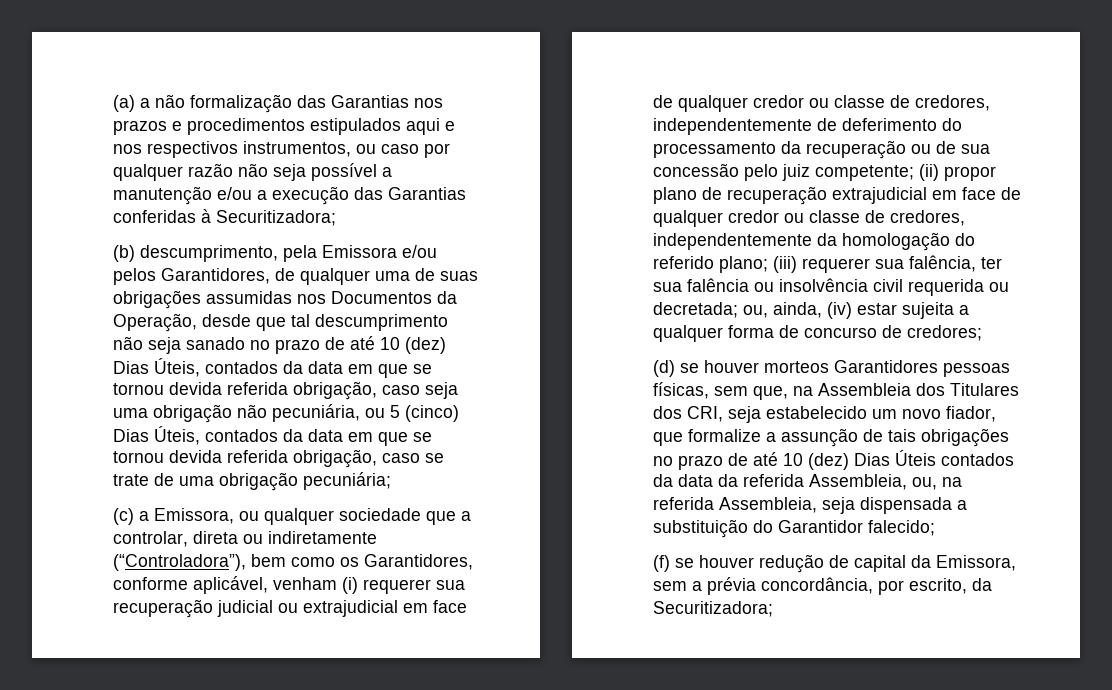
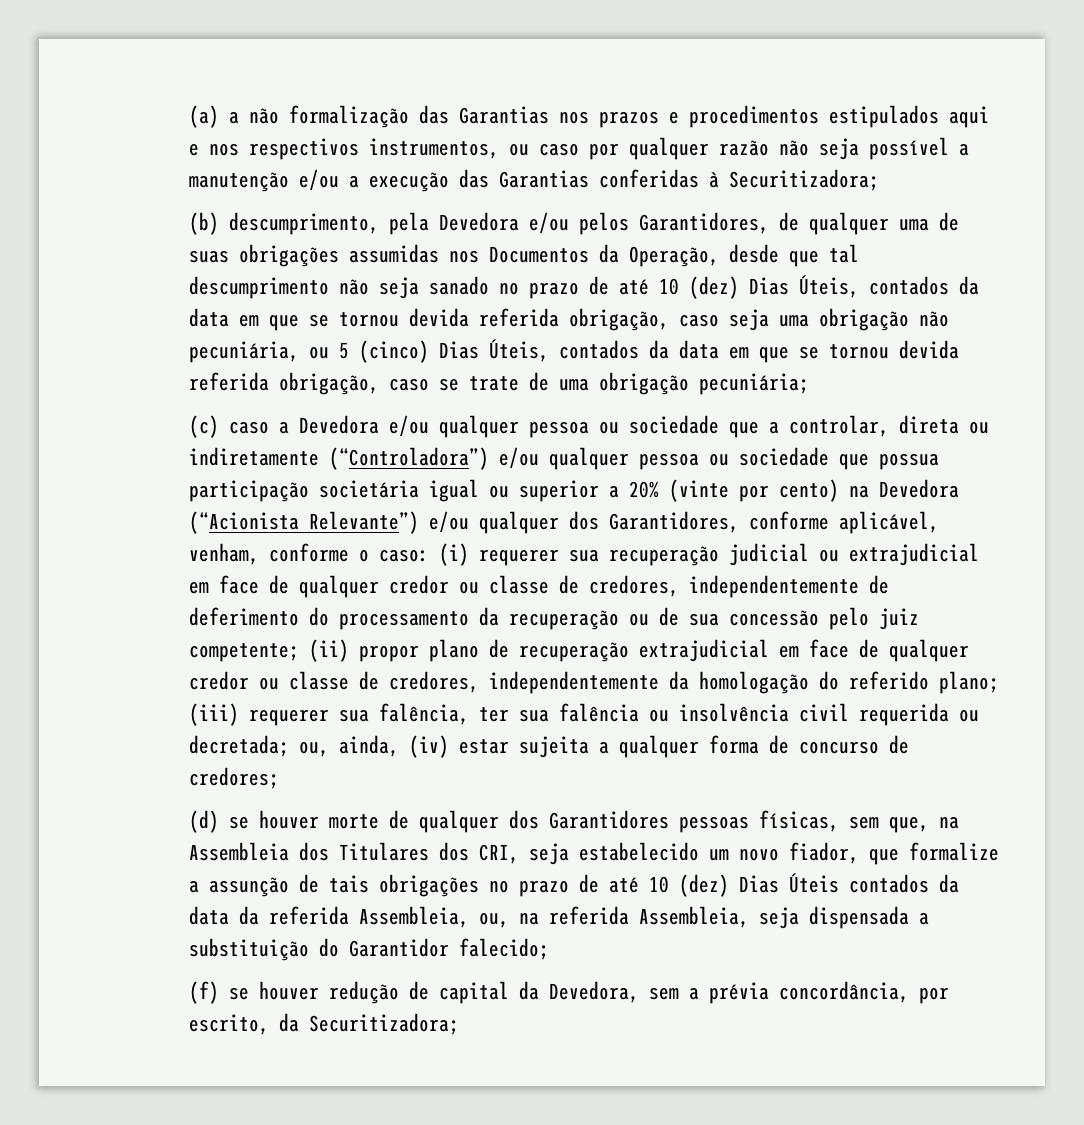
[321,245,397,258] Emissora -> [439,212,520,231] Devedora
[138,508,334,525] a Emissora, ou qualquer -> [229,415,620,438] caso a Devedora e/ou qualquer pessoa ou
[112,554,473,571] [112,576,337,594] (“Controladora”), bem como os Garantidores, conforme aplicável, venham -> [329,447,940,470] [189,479,960,502] [189,511,940,534] [189,543,430,565] (“Controladora”) e/ou qualquer pessoa ou sociedade que possua participação societária igual ou superior a 20% (vinte por cento) na Devedora (“Acionista Relevante”) e/ou qualquer dos Garantidores, conforme aplicável, venham, conforme o caso:
[763,361,829,373] morteos -> [329,810,540,833] morte de qualquer dos
[935,555,1016,571] Emissora, -> [549,981,640,1003] Devedora,

